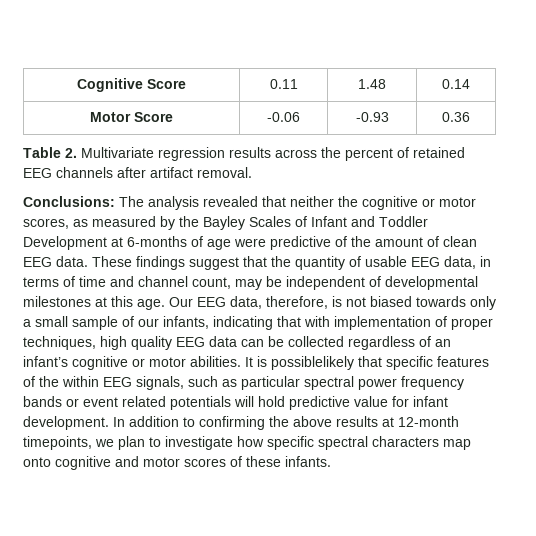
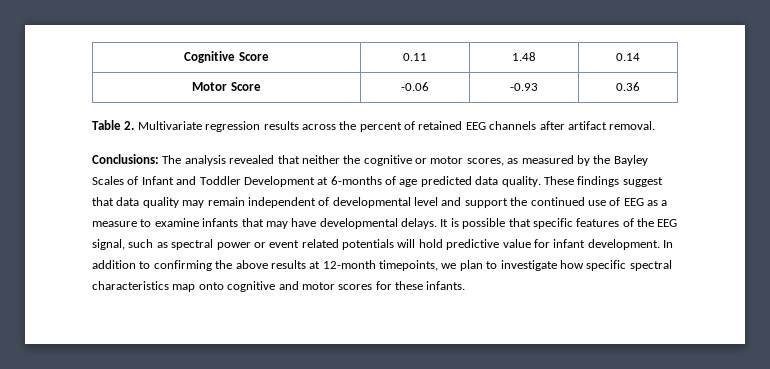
[234,236,477,250] [23,256,491,270] [23,276,478,290] [23,296,496,310] [23,316,493,330] [23,336,451,350] [23,356,241,370] were predictive of the amount of clean EEG data. These findings suggest that the quantity of usable EEG data, in terms of time and channel count, may be independent of developmental milestones at this age. Our EEG data, therefore, is not biased towards only a small sample of our infants, indicating that with implementation of proper techniques, high quality EEG data can be collected regardless of an infant’s cognitive or motor abilities. -> [420,176,663,187] [92,197,668,208] [92,218,437,229] predicted data quality. These findings suggest that data quality may remain independent of developmental level and support the continued use of EEG as a measure to examine infants that may have developmental delays.
[271,356,354,370] possiblelikely -> [462,218,506,229] possible
[62,376,184,390] within EEG signals, -> [657,219,678,227] [92,239,125,250] EEG signal,
[241,376,300,390] particular -> (168, 245) none
[401,376,464,390] [23,396,62,407] frequency bands -> (251, 246) none
[372,436,439,447] characters -> [92,281,169,290] characteristics
[230,456,242,467] of -> [375,281,392,290] for

